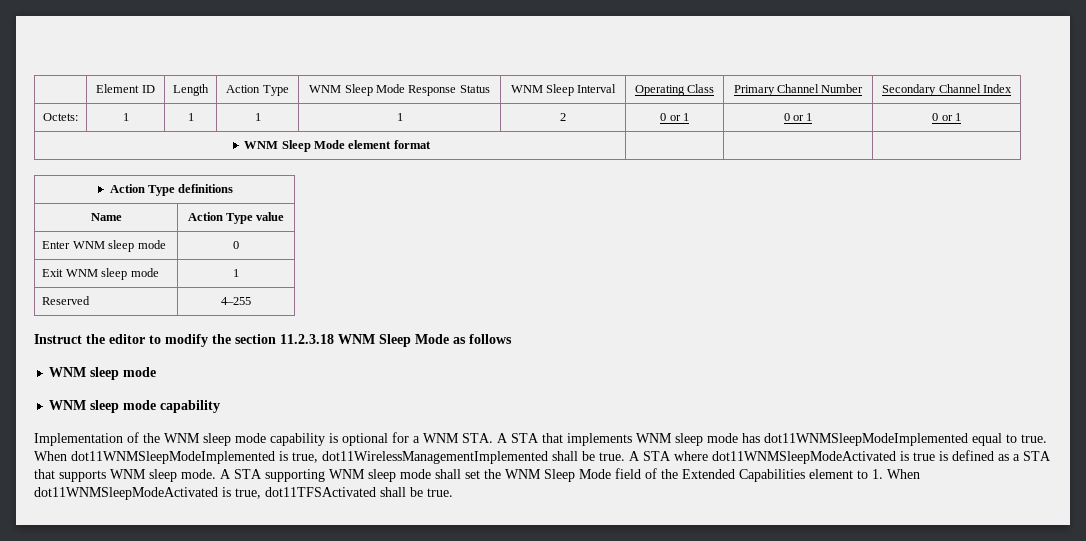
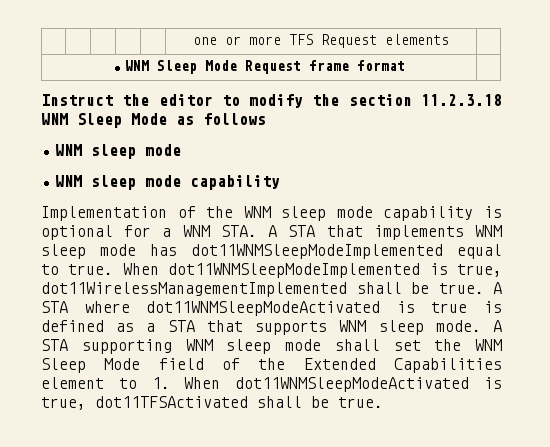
[96,84,155,93] [173,84,209,96] [226,85,289,96] [309,84,490,96] [510,84,617,96] [634,84,715,96] [733,84,864,96] [882,84,1012,96] [43,113,78,121] [122,113,129,121] [187,113,194,121] [254,113,261,121] [396,113,403,121] [560,113,566,121] [660,113,689,121] [783,113,813,121] [932,113,961,121] [244,140,392,152] | Element ID | Length | Action Type | WNM Sleep Mode Response Status | WNM Sleep Interval | Operating Class | Primary Channel Number | Secondary Channel Index // Octets: | 1 | 1 | 1 | 1 | 2 | 0 or 1 | 0 or 1 | 0 or 1 // WNM Sleep Mode element -> [193,34,449,48] [125,60,350,74] | | | | | one or more TFS Request elements | // WNM Sleep Mode Request frame
[109,184,234,196] [90,213,122,221] [187,212,285,224] [42,240,166,252] [233,241,239,249] [42,268,159,280] [233,269,239,277] [42,296,91,305] [221,297,251,305] | | // Action Type definitions // Name | Action Type value // Enter WNM sleep mode | 0 // Exit WNM sleep mode | 1 // Reserved | 4–255 -> (406, 65) none

